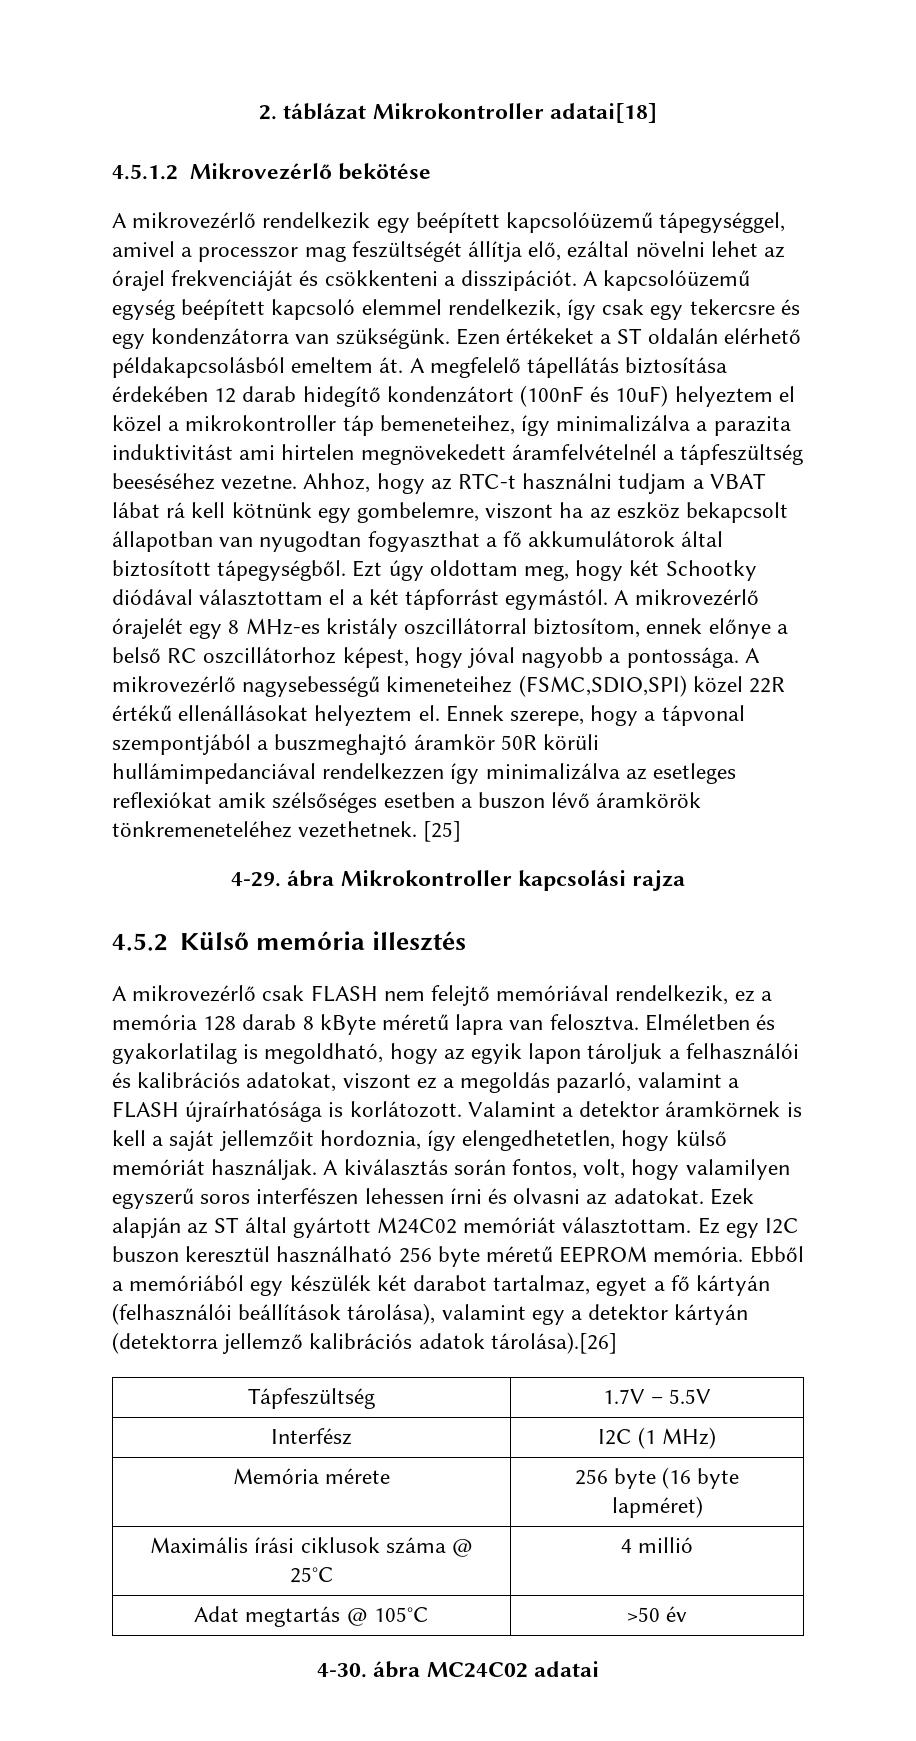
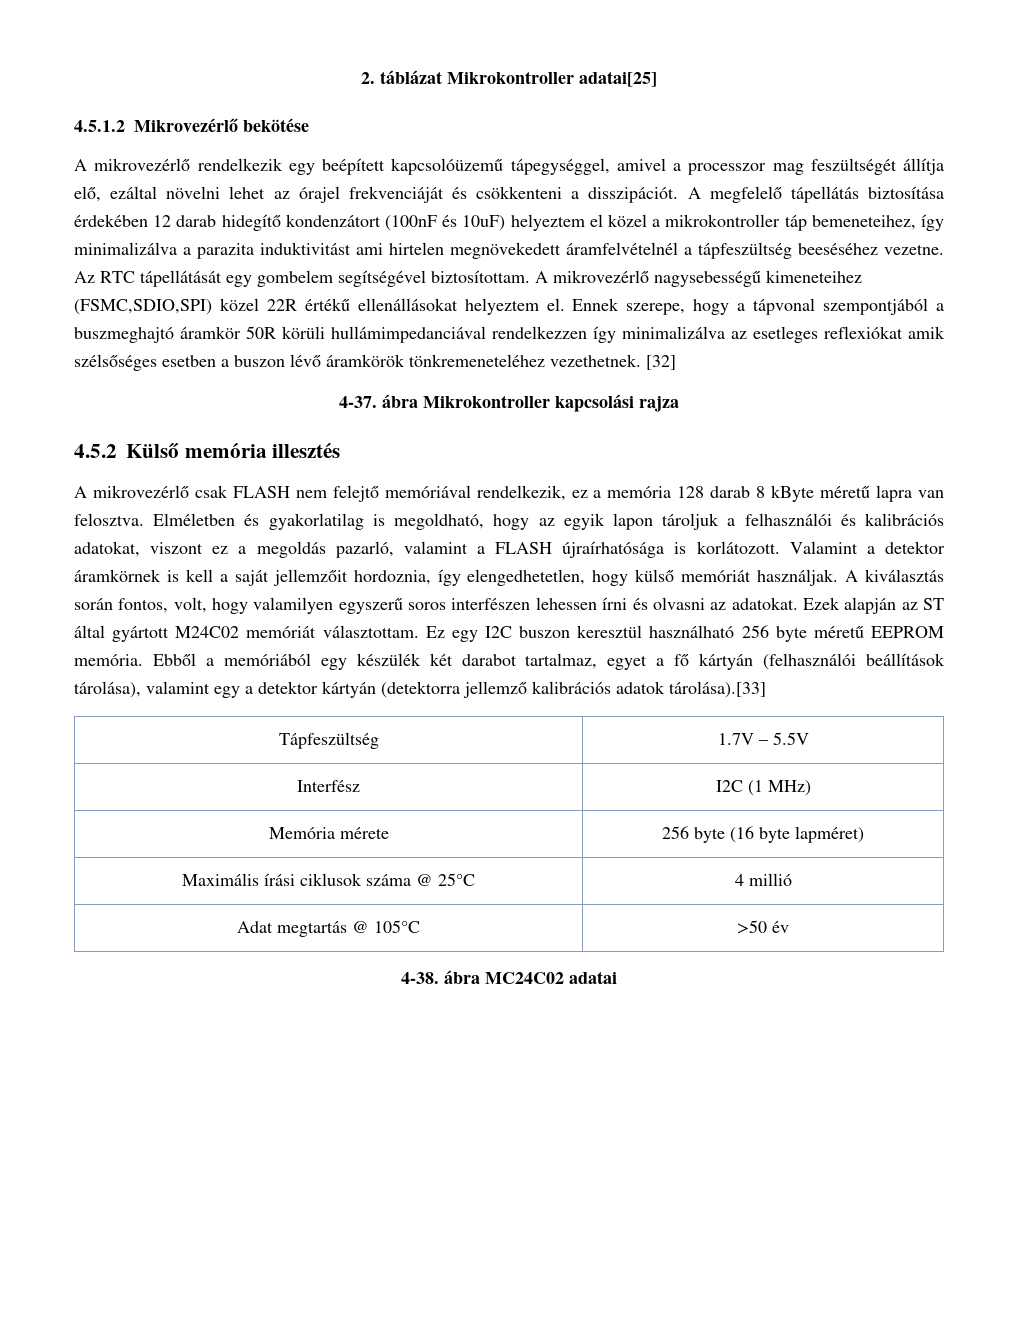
[549,103,657,123] adatai[18] -> [579,71,657,87] adatai[25]
[603,270,751,291] [112,299,800,320] [112,328,801,349] [112,357,425,378] kapcsolóüzemű egység beépített kapcsoló elemmel rendelkezik, így csak egy tekercsre és egy kondenzátorra van szükségünk. Ezen értékeket a ST oldalán elérhető példakapcsolásból emeltem át. A -> (701, 193) none
[303,473,766,494] [112,502,789,523] [112,531,724,552] [112,560,757,581] [112,589,759,610] [112,618,788,639] [112,647,739,668] Ahhoz, hogy az RTC-t használni tudjam a VBAT lábat rá kell kötnünk egy gombelemre, viszont ha az eszköz bekapcsolt állapotban van nyugodtan fogyaszthat a fő akkumulátorok által biztosított tápegységből. Ezt úgy oldottam meg, hogy két Schootky diódával választottam el a két tápforrást egymástól. A mikrovezérlő órajelét egy 8 MHz-es kristály oszcillátorral biztosítom, ennek előnye a belső RC oszcillátorhoz képest, hogy jóval nagyobb a pontossága. -> [74,270,530,287] Az RTC tápellátását egy gombelem segítségével biztosítottam.
[423,821,462,842] [231,872,282,887] [25] // 4-29. -> [646,355,676,370] [339,396,377,408] [32] // 4-37.
[490,1332,617,1354] tárolása).[26] -> [669,681,766,698] tárolása).[33]
[317,1663,368,1678] 4-30. -> [401,972,439,984] 4-38.

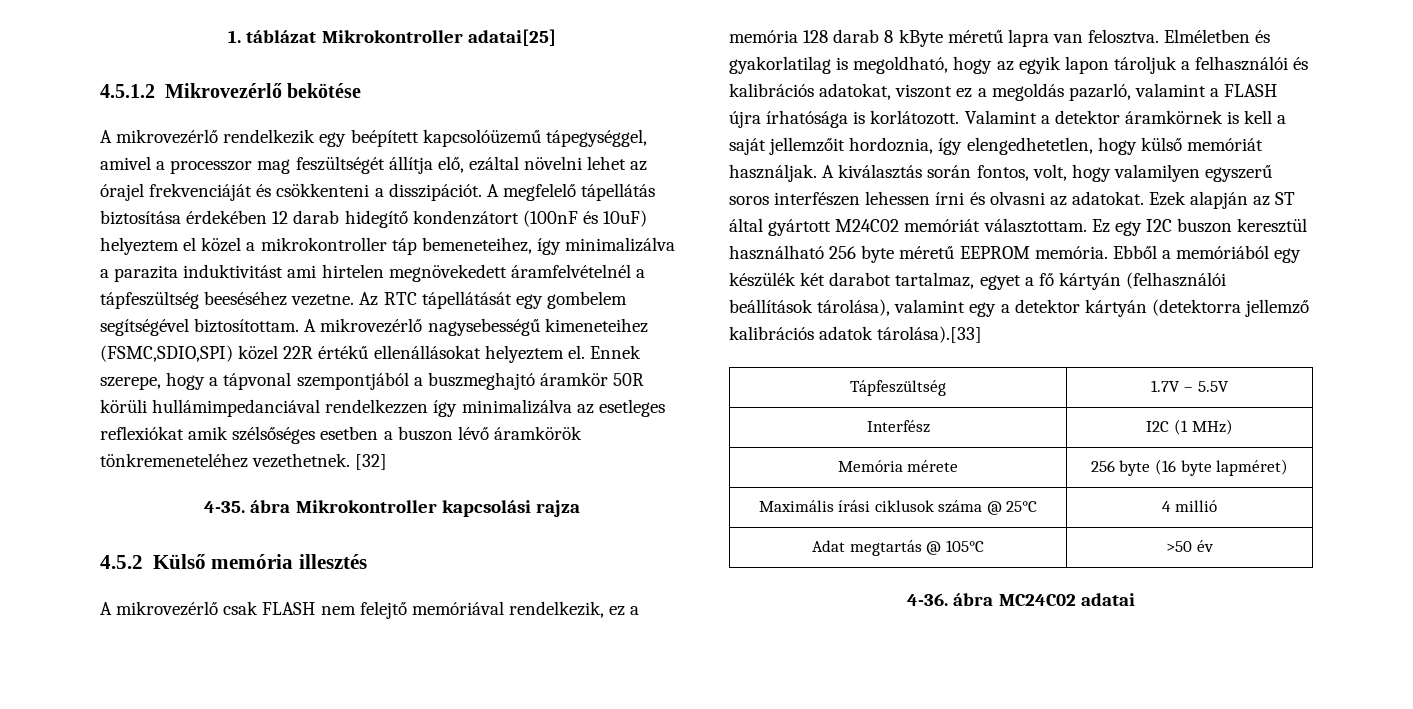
[361,72,375,84] 2. -> [228,30,242,43] 1.
[339,396,377,408] 4-37. -> [204,501,246,513] 4-35.
[562,541,665,558] újraírhatósága -> [729,110,849,128] újra írhatósága
[401,972,439,984] 4-38. -> [907,593,949,606] 4-36.

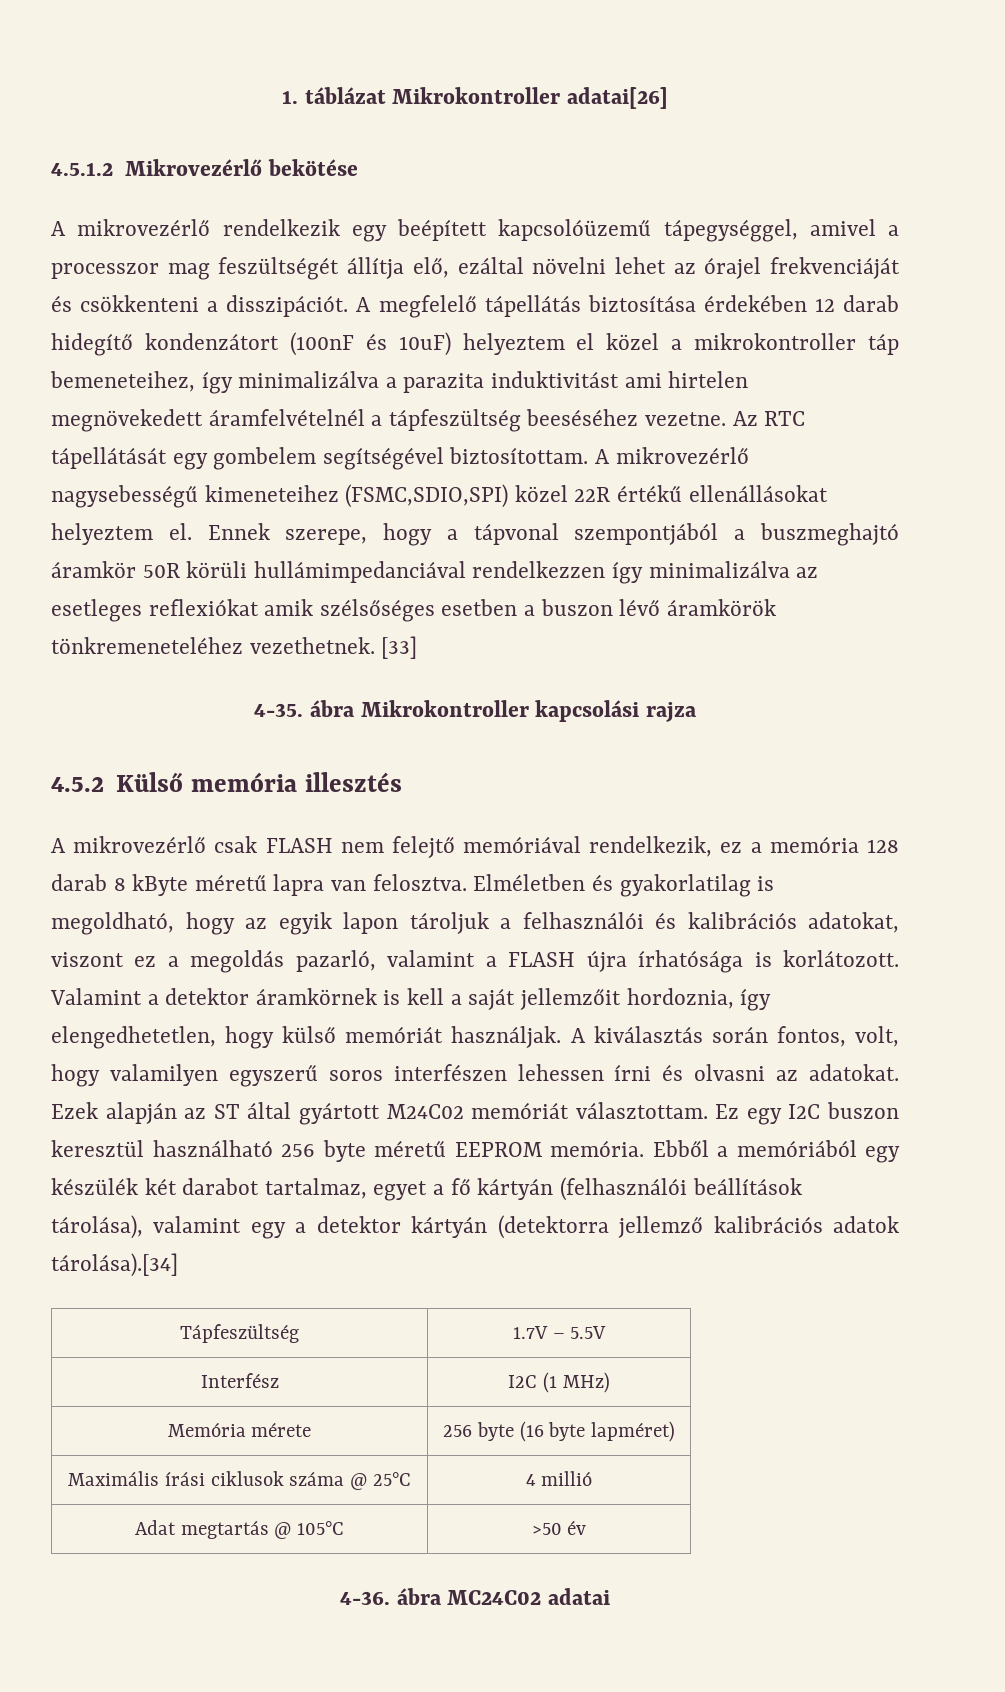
[467,29,556,46] adatai[25] -> [566,87,668,109] adatai[26]
[355,454,388,470] [32] -> [381,636,418,659] [33]
[877,326,983,343] tárolása).[33] -> [51,1253,178,1277] tárolása).[34]

